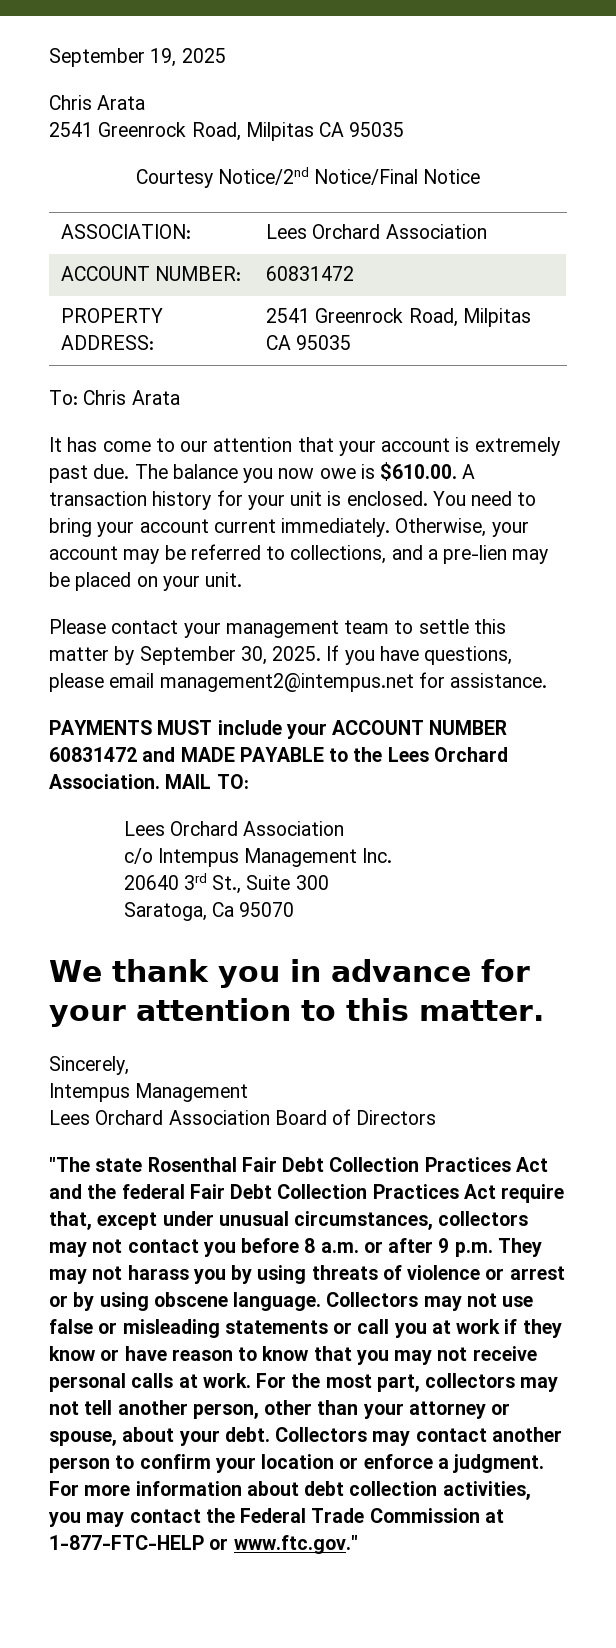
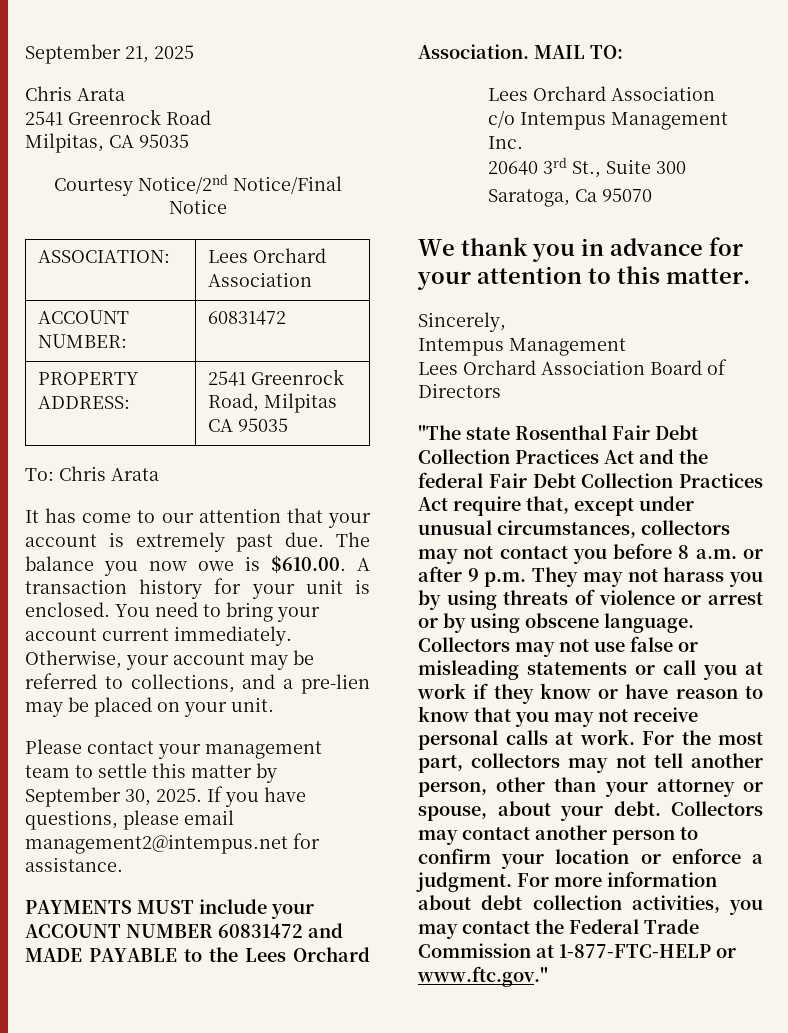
[49,48,177,67] September 19, -> [25,44,149,64] September 21,
[191,122,314,141] Road, Milpitas -> [166,110,211,125] [25,133,104,153] Road // Milpitas,

